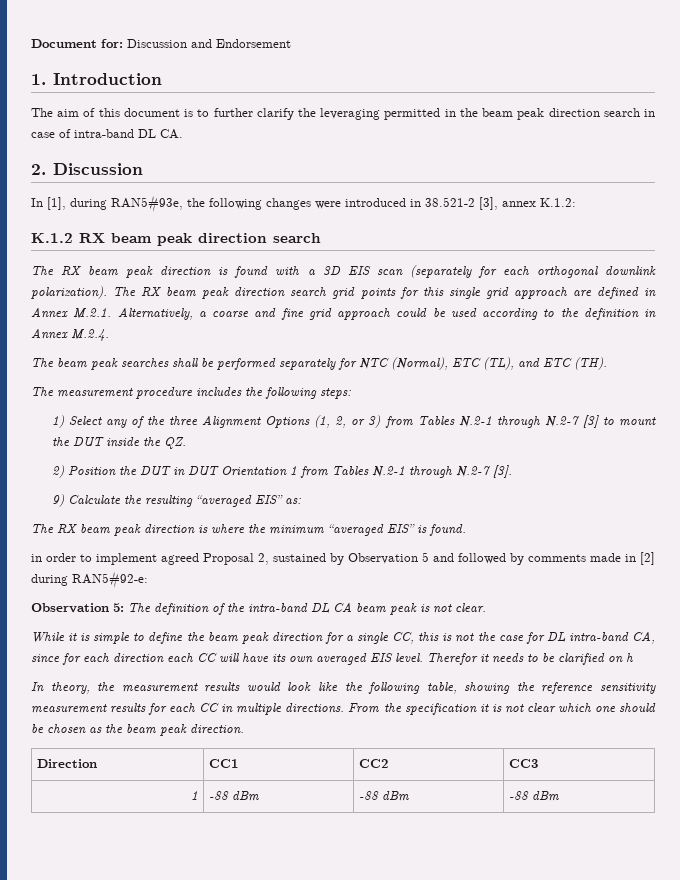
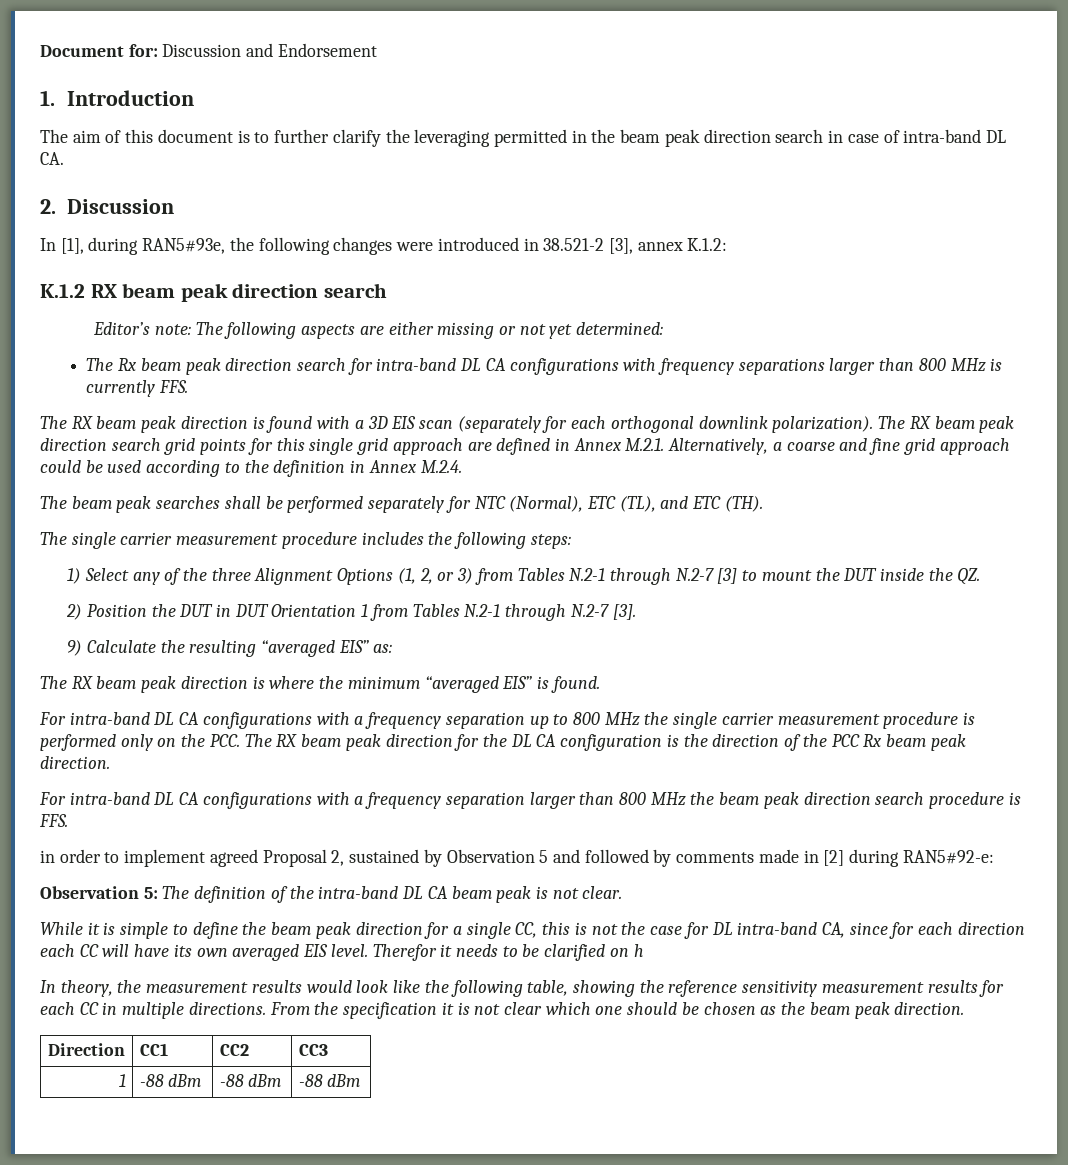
(321, 238) none -> [93,322,664,339] [86,358,1003,375] [86,380,189,397] // Editor’s note: The following aspects are either missing or not yet determined: // The Rx beam peak direction search for intra-band DL CA configurations with frequency separations larger than 800 MHz is currently FFS.
(54, 391) none -> [71,532,173,549] single carrier
(466, 530) none -> [39,712,976,729] [40,734,966,751] [40,756,110,769] [39,792,1021,809] [39,814,68,827] // For intra-band DL CA configurations with a frequency separation up to 800 MHz the single carrier measurement procedure is performed only on the PCC. The RX beam peak direction for the DL CA configuration is the direction of the PCC Rx beam peak direction. // For intra-band DL CA configurations with a frequency separation larger than 800 MHz the beam peak direction search procedure is FFS.

